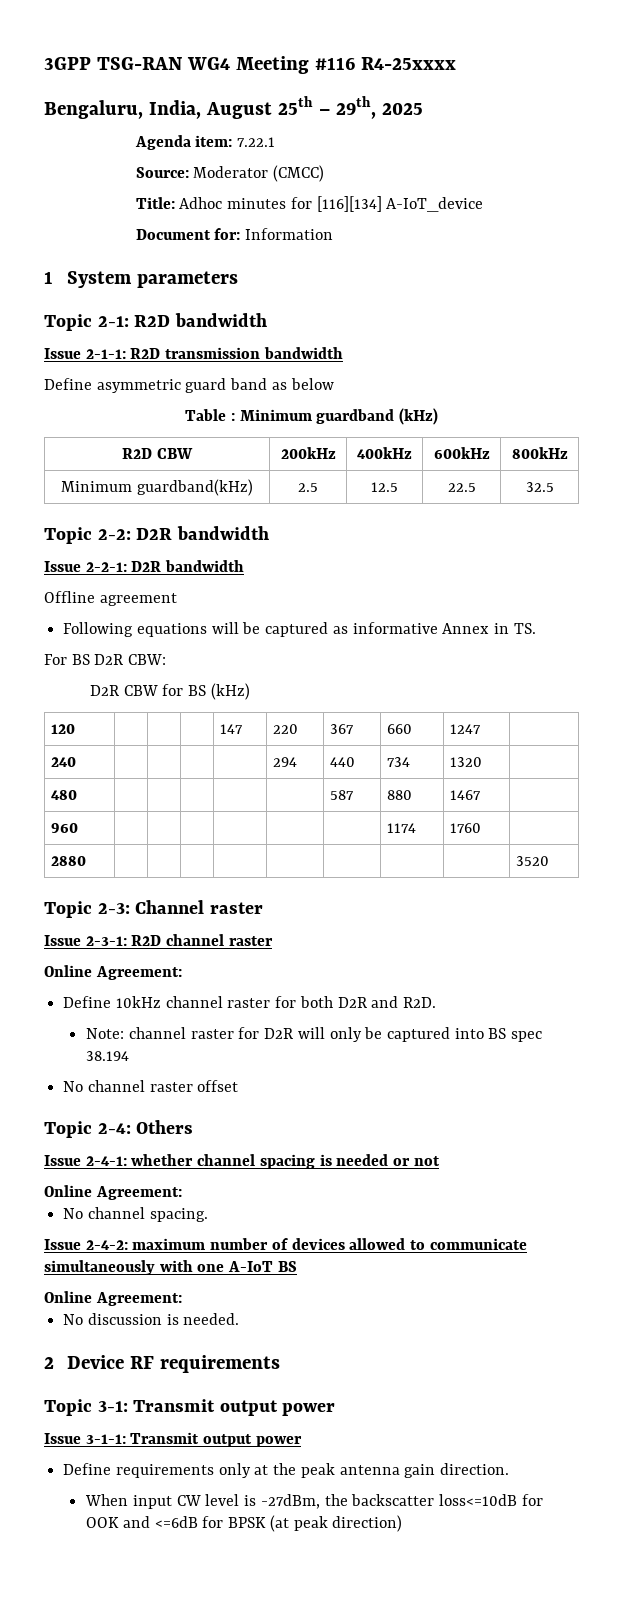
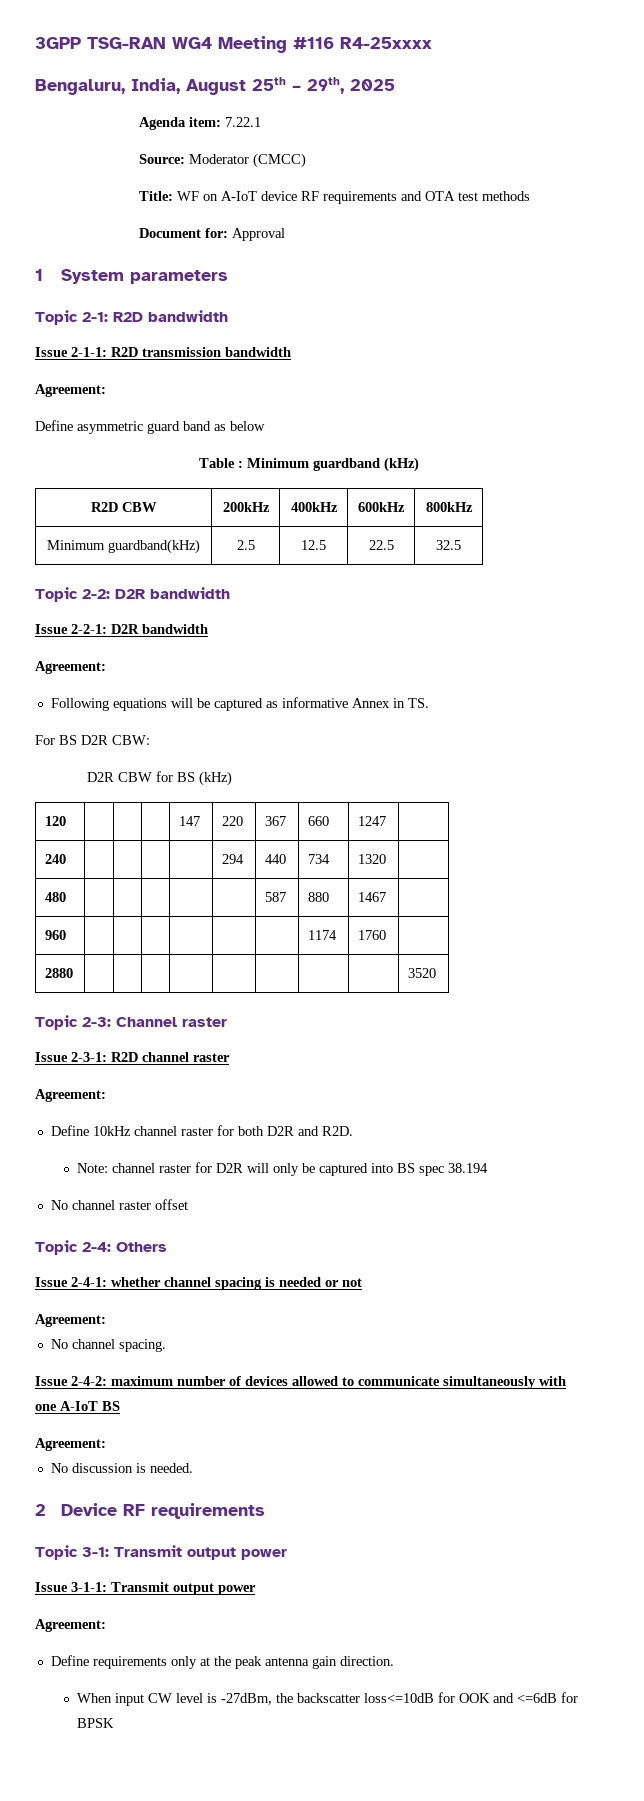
[179,196,484,212] Adhoc minutes for [116][134] A-IoT_device -> [176,191,530,204] WF on A-IoT device RF requirements and OTA test methods
[245,228,334,240] Information -> [231,228,285,241] Approval
(343, 353) none -> [35,384,106,397] // Agreement:
[44,591,177,606] Offline agreement -> [35,661,106,674] Agreement:
[44,965,92,977] Online -> (230, 1057) none
[44,1185,92,1197] Online -> (362, 1282) none
[44,1291,92,1303] Online -> (120, 1406) none
(302, 1441) none -> [35,1619,106,1632] // Agreement:
[269,1515,403,1532] (at peak direction) -> (114, 1723) none

